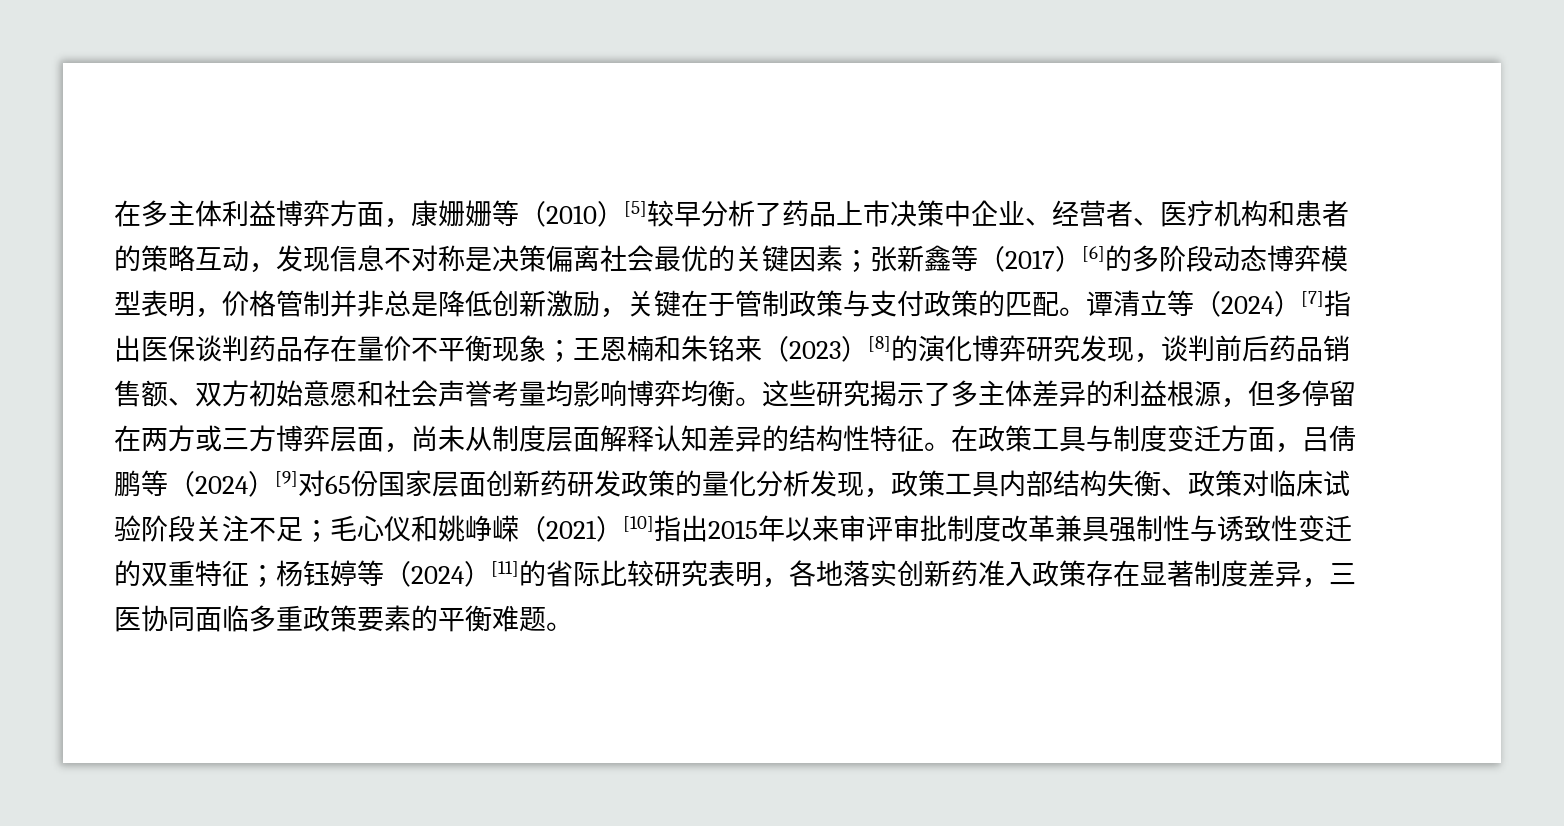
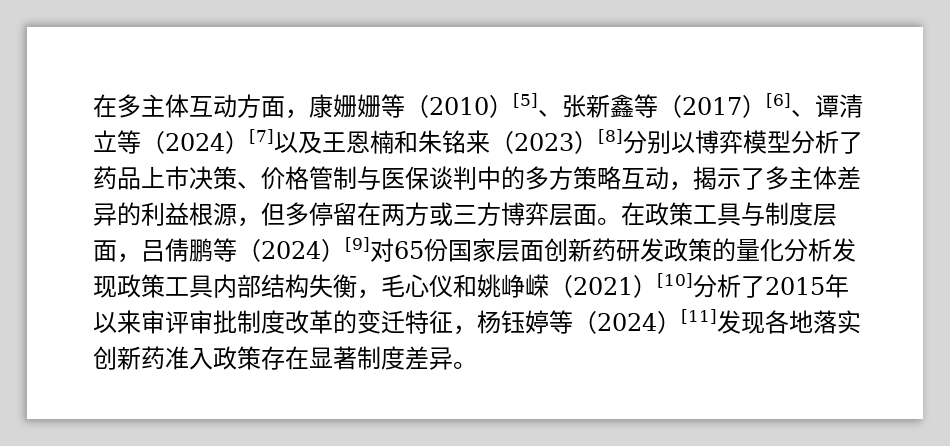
[222,200,330,227] 利益博弈 -> [189,94,237,118] 互动
[647,200,1349,227] [114,245,870,273] 较早分析了药品上市决策中企业、经营者、医疗机构和患者的策略互动，发现信息不对称是决策偏离社会最优的关键因素； -> [538,110,562,117] 、
[1105,245,1348,272] [114,290,1086,318] 的多阶段动态博弈模型表明，价格管制并非总是降低创新激励，关键在于管制政策与支付政策的匹配。 -> [791,110,815,117] 、
[1324,290,1351,317] [114,335,573,363] 指出医保谈判药品存在量价不平衡现象； -> [274,131,322,154] 以及
[891,335,1350,363] [114,380,870,407] 的演化博弈研究发现，谈判前后药品销售额、双方初始意愿和社会声誉考量均影响博弈均衡。这些研究 -> [623,130,863,154] [93,166,693,191] 分别以博弈模型分析了药品上市决策、价格管制与医保谈判中的多方策略互动，
[384,425,924,453] ，尚未从制度层面解释认知差异的结构性特征 -> (597, 215) none
[1167,425,1248,452] 变迁方 -> [813,204,837,226] 层
[864,488,891,498] ， -> (117, 287) none
[1161,470,1350,497] [114,515,330,543] 、政策对临床试验阶段关注不足； -> [357,289,381,299] ，
[654,515,708,542] 指出 -> [693,274,765,298] 分析了
[1055,515,1352,542] [114,560,276,588] 兼具强制性与诱致性变迁的双重特征； -> [333,310,477,335] 的变迁特征，
[519,560,789,588] 的省际比较研究表明， -> [717,310,765,334] 发现
[1302,563,1356,588] [114,605,546,632] ，三医协同面临多重政策要素的平衡难题 -> (453, 358) none

